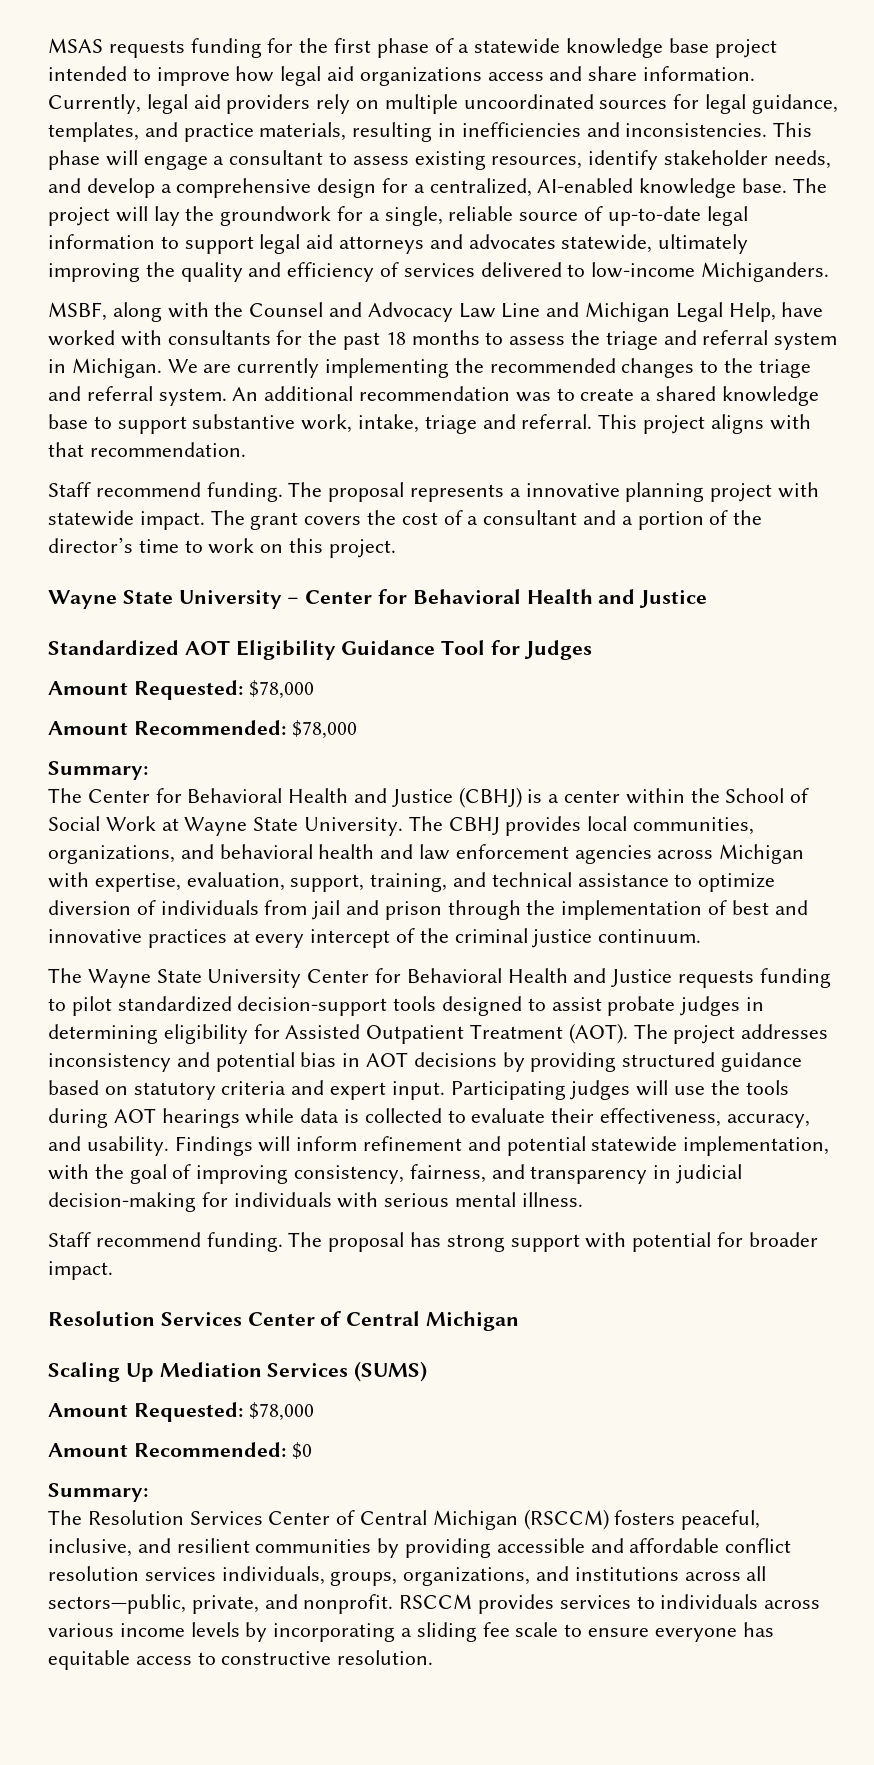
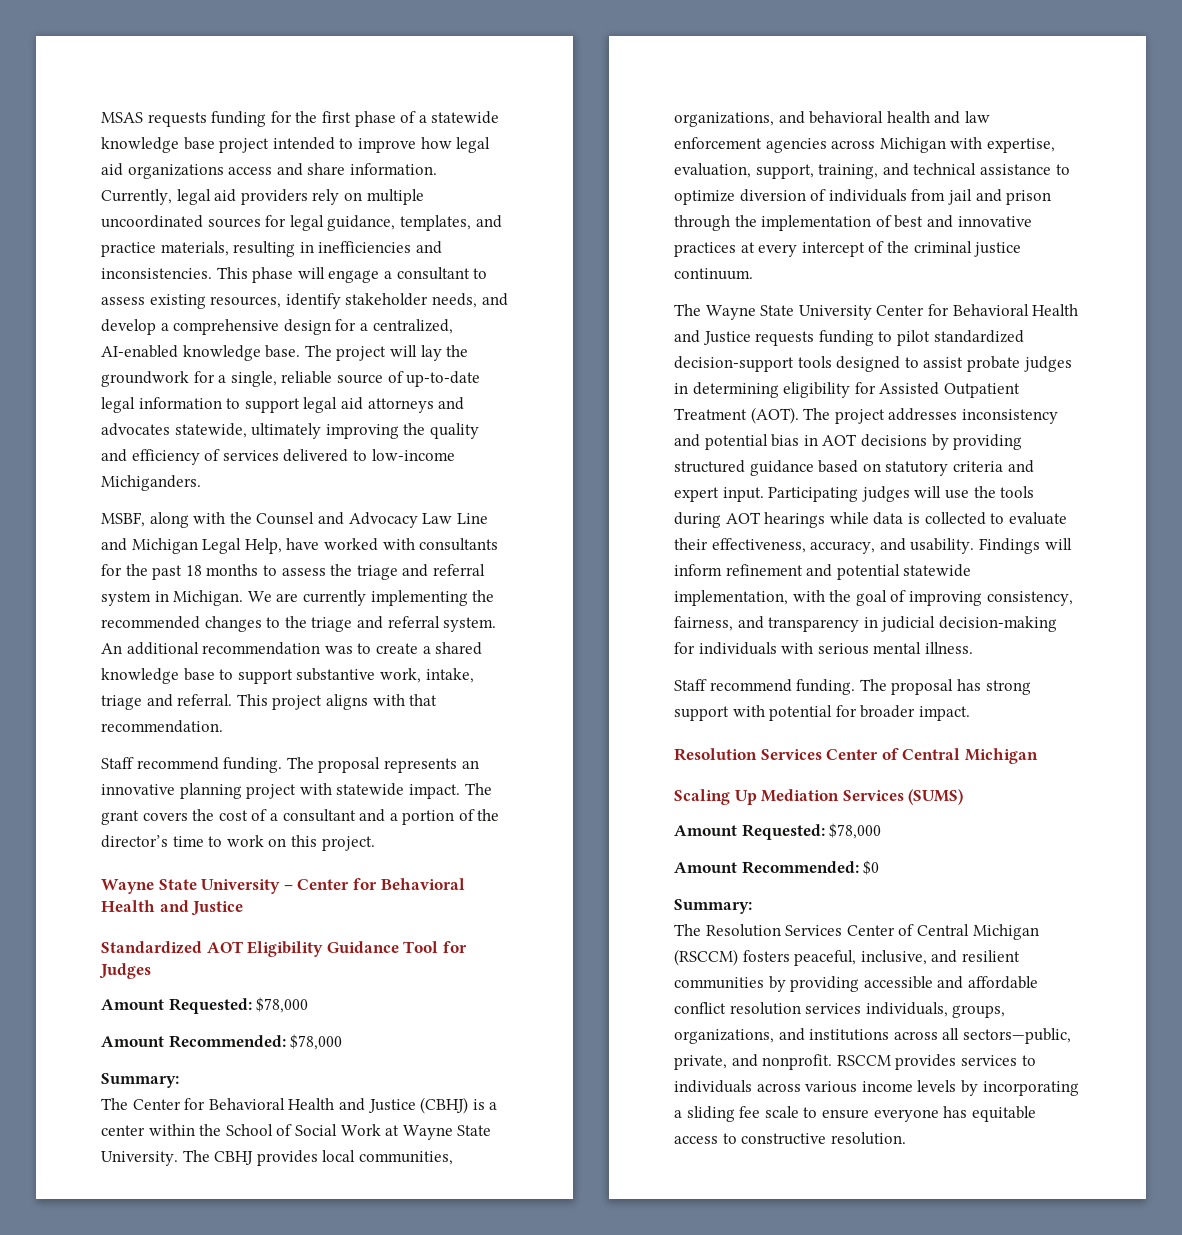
[509,488,521,497] a -> [461,760,479,769] an

